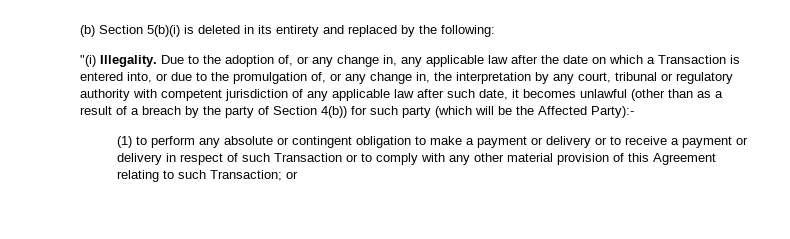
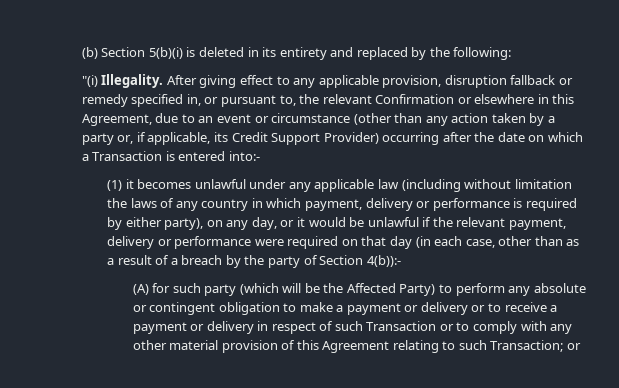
[160,55,508,67] Due to the adoption of, or any change in, any applicable law -> [166,75,573,88] [81,94,575,107] [81,113,555,126] [81,132,440,145] After giving effect to any applicable provision, disruption fallback or remedy specified in, or pursuant to, the relevant Confirmation or elsewhere in this Agreement, due to an event or circumstance (other than any action taken by a party or, if applicable, its Credit Support Provider) occurring
[126,72,733,84] [79,89,665,101] into, or due to the promulgation of, or any change in, the interpretation by any court, tribunal or regulatory authority with competent jurisdiction of any applicable law after such date, it becomes unlawful (other -> [228,151,260,161] [107,179,572,192] [107,198,577,211] [107,217,566,230] [107,236,533,249] into:- // (1) it becomes unlawful under any applicable law (including without limitation the laws of any country in which payment, delivery or performance is required by either party), on any day, or it would be unlawful if the relevant payment, delivery or performance were required on that day (in each case, other
[320,106,347,118] 4(b)) -> [366,255,401,267] [132,284,149,295] 4(b)):- // (A)
[590,106,634,118] [117,136,133,148] Party):- // (1) -> [399,284,436,296] Party)

